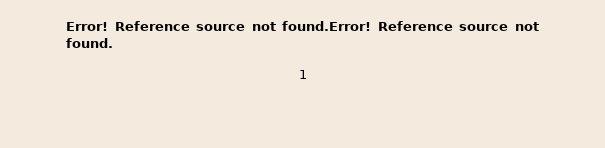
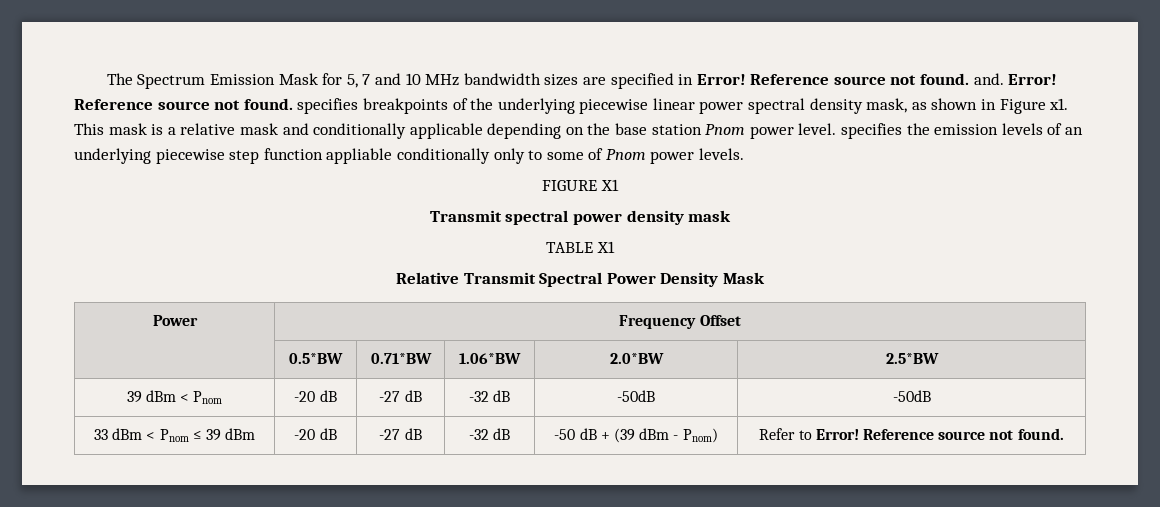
[66,21,539,31] [66,38,113,48] [298,70,307,79] Error! Reference source not found.Error! Reference source not found. // 1 -> [106,73,1058,89] [74,98,1069,114] [74,123,1083,139] [74,148,745,164] [542,179,619,191] [429,210,732,225] [546,241,615,253] [396,272,765,287] [152,315,198,326] [619,315,741,329] [289,353,343,364] [370,353,432,364] [458,353,521,364] [609,353,664,364] [885,353,939,364] [126,390,223,404] [294,390,337,402] [379,390,422,402] [468,390,511,402] [617,390,655,402] [892,390,931,402] [93,428,256,442] [294,428,337,440] [379,428,422,440] [468,428,511,440] [554,428,718,443] [759,428,1064,440] The Spectrum Emission Mask for 5, 7 and 10 MHz bandwidth sizes are specified in Error! Reference source not found. and. Error! Reference source not found. specifies breakpoints of the underlying piecewise linear power spectral density mask, as shown in Figure x1. This mask is a relative mask and conditionally applicable depending on the base station Pnom power level. specifies the emission levels of an underlying piecewise step function appliable conditionally only to some of Pnom power levels. // FIGURE X1 // Transmit spectral power density mask // TABLE X1 // Relative Transmit Spectral Power Density Mask // Power | Frequency Offset // | 0.5*BW | 0.71*BW | 1.06*BW | 2.0*BW | 2.5*BW // 39 dBm < Pnom | -20 dB | -27 dB | -32 dB | -50dB | -50dB // 33 dBm < Pnom ≤ 39 dBm | -20 dB | -27 dB | -32 dB | -50 dB + (39 dBm - Pnom) | Refer to Error! Reference source not found.

